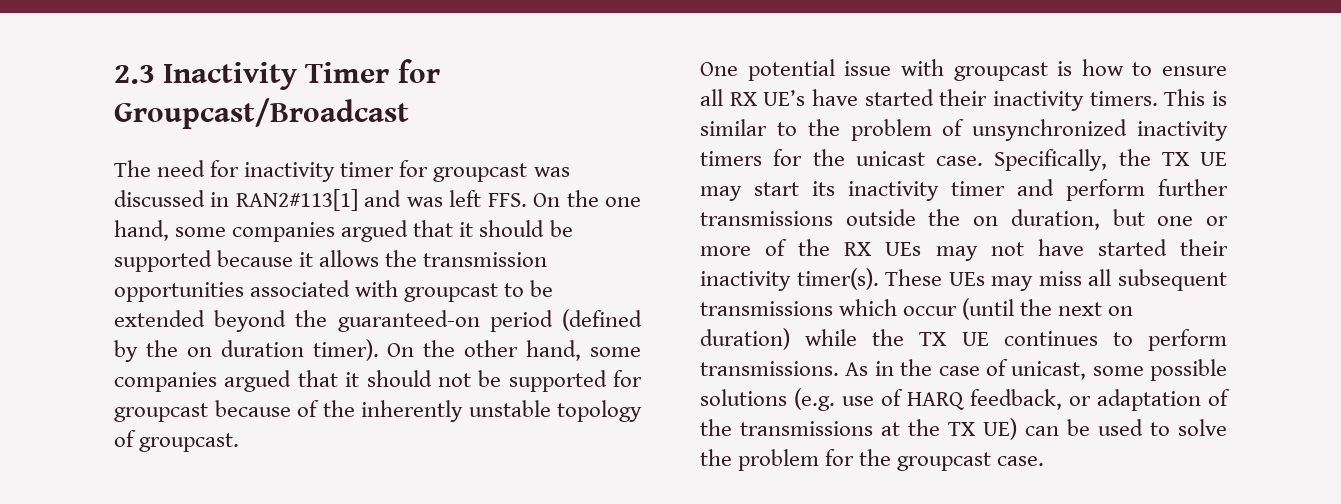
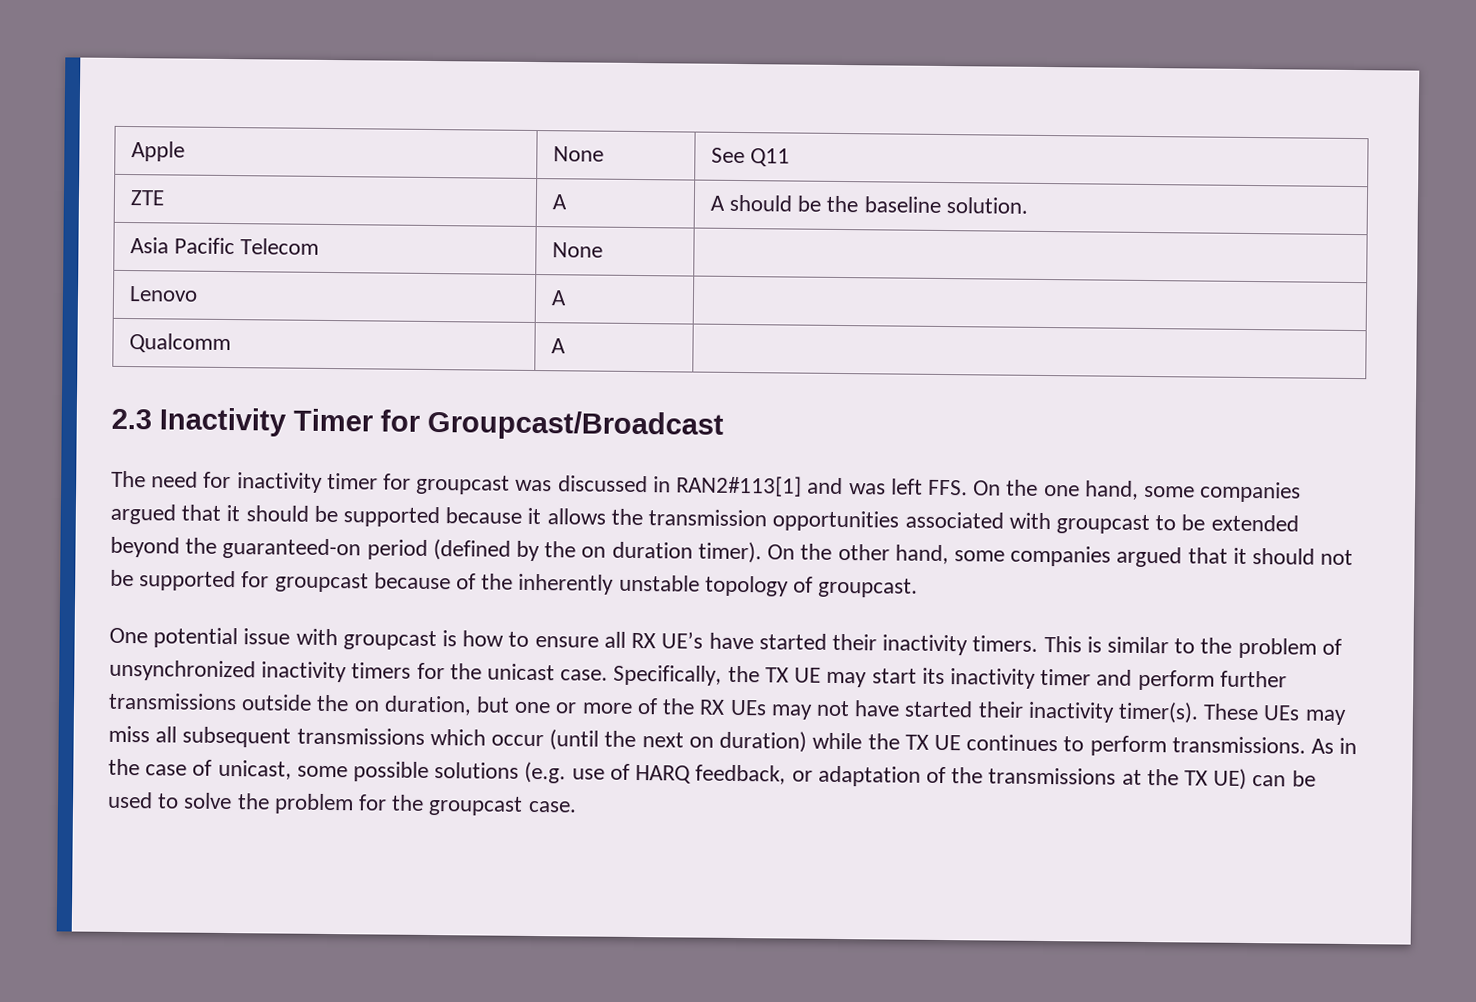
(114, 74) none -> [130,141,185,162] [552,146,604,162] [710,147,791,167] [129,190,165,206] [551,194,567,210] [709,194,1028,214] [129,237,320,255] [551,242,603,258] [128,286,198,302] [550,290,567,306] [128,333,231,354] [550,338,566,354] Apple | None | See Q11 // ZTE | A | A should be the baseline solution. // Asia Pacific Telecom | None | // Lenovo | A | // Qualcomm | A | //

